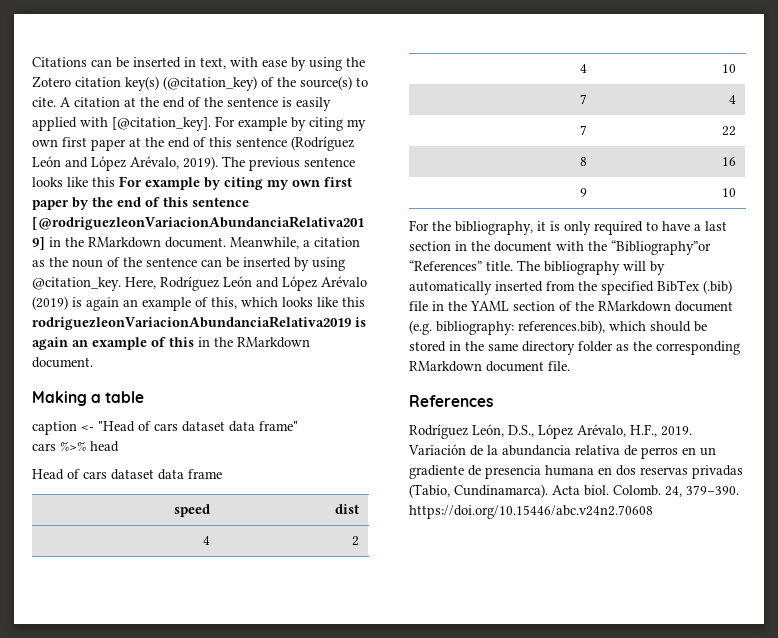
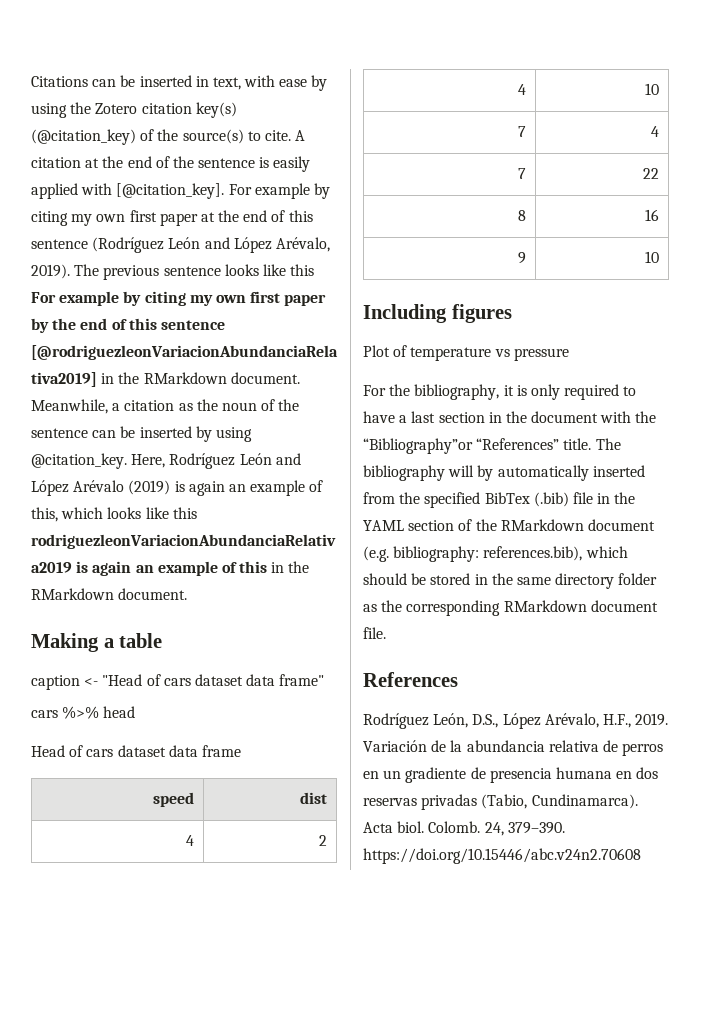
(736, 192) none -> [363,304,512,323] [363,345,569,361] // Including figures // Plot of temperature vs pressure

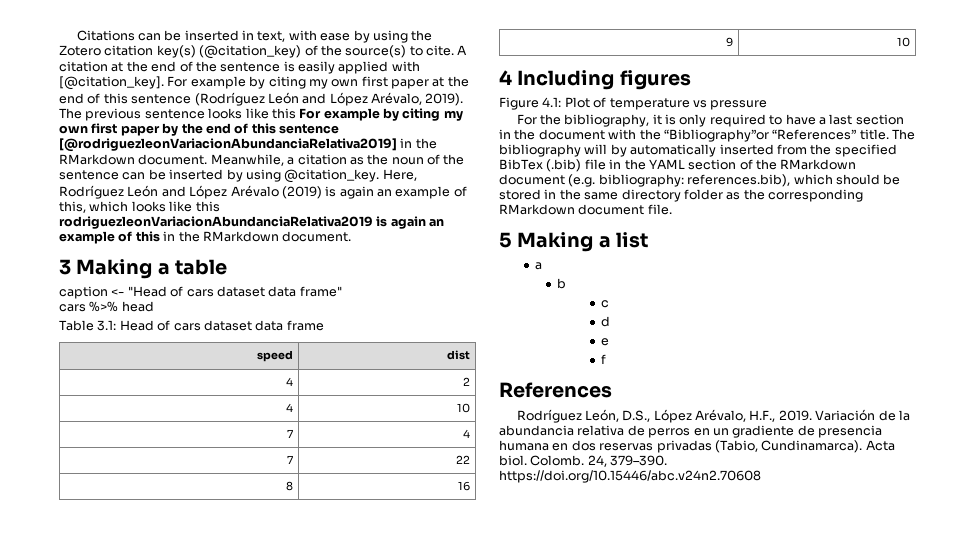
(188, 594) none -> [59,259,71,275] 3
(136, 712) none -> [59,320,117,331] Table 3.1:
(660, 257) none -> [499,70,512,85] 4
(512, 313) none -> [499,97,562,110] Figure 4.1:
(386, 633) none -> [499,232,648,252] [534,262,542,270] [556,278,566,289] [600,300,609,308] [600,316,610,327] [600,338,609,346] [600,354,606,364] // 5 Making a list // a // b // c // d // e // f

